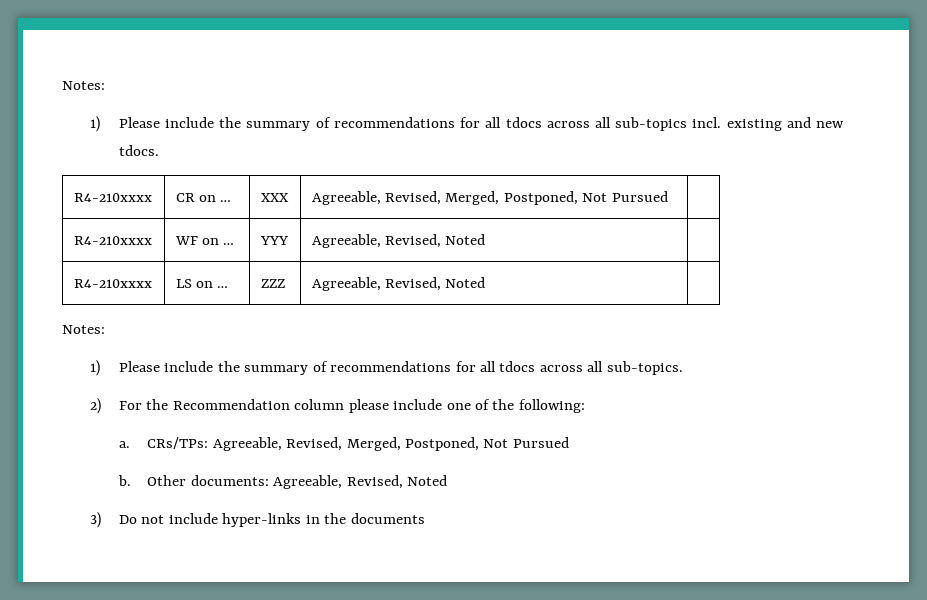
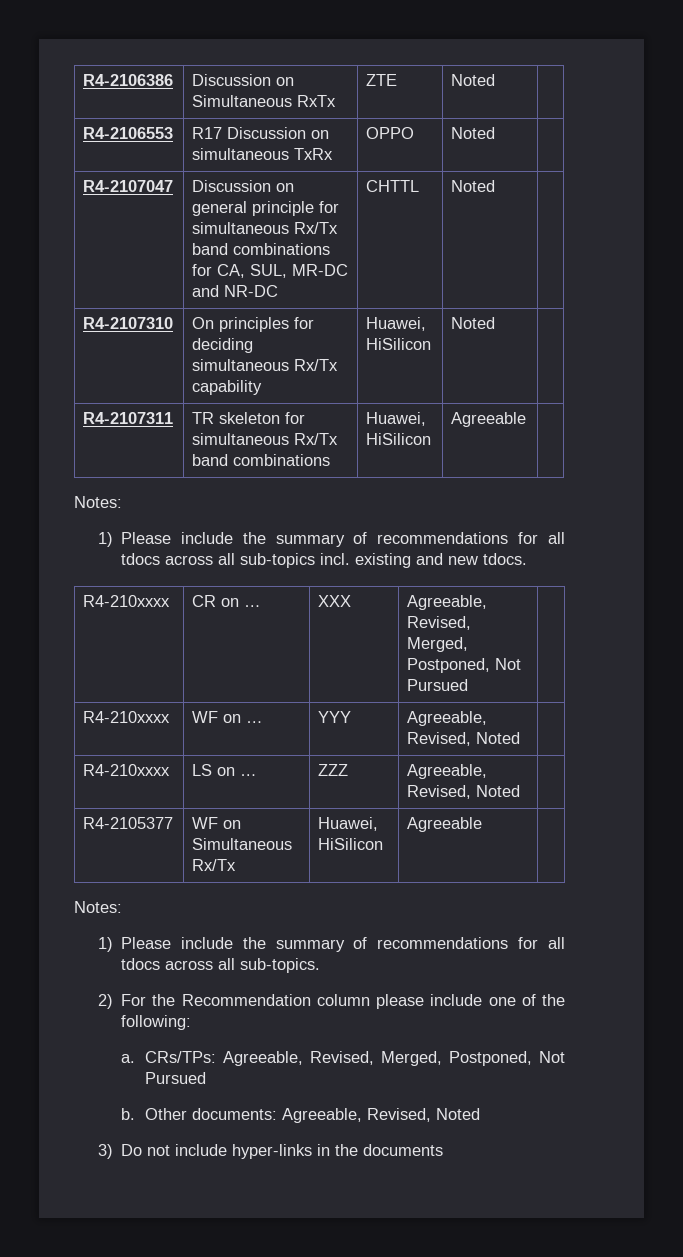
(62, 85) none -> [83,74,174,86] [192,74,295,86] [192,95,337,107] [366,74,398,86] [451,74,496,86] [83,127,174,139] [192,127,330,139] [192,148,334,160] [366,127,415,139] [451,127,496,139] [83,180,174,192] [192,180,295,192] [192,201,340,216] [192,222,339,234] [192,243,331,255] [192,264,349,278] [192,285,279,297] [366,180,420,192] [451,180,496,192] [83,317,174,329] [192,317,315,332] [192,338,254,353] [192,359,339,371] [192,380,263,395] [366,317,427,331] [366,338,432,350] [451,317,496,329] [83,412,174,424] [192,412,306,424] [192,433,339,445] [192,454,331,466] [366,412,427,426] [366,433,432,445] [451,412,527,427] R4-2106386 | Discussion on Simultaneous RxTx | ZTE | Noted | // R4-2106553 | R17 Discussion on simultaneous TxRx | OPPO | Noted | // R4-2107047 | Discussion on general principle for simultaneous Rx/Tx band combinations for CA, SUL, MR-DC and NR-DC | CHTTL | Noted | // R4-2107310 | On principles for deciding simultaneous Rx/Tx capability | Huawei, HiSilicon | Noted | // R4-2107311 | TR skeleton for simultaneous Rx/Tx band combinations | Huawei, HiSilicon | Agreeable | //
(486, 282) none -> [83,817,174,829] [192,817,242,829] [192,838,293,850] [192,859,237,871] [318,817,379,831] [318,838,384,850] [407,817,483,832] // R4-2105377 | WF on Simultaneous Rx/Tx | Huawei, HiSilicon | Agreeable |

